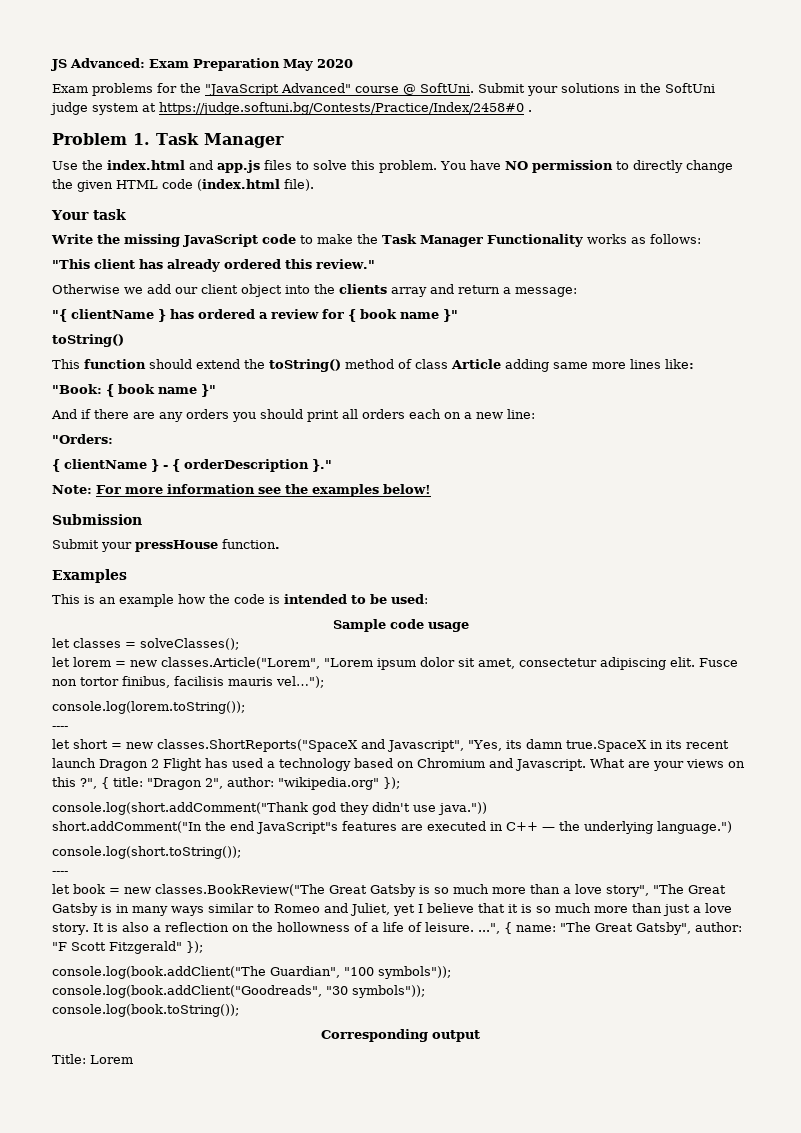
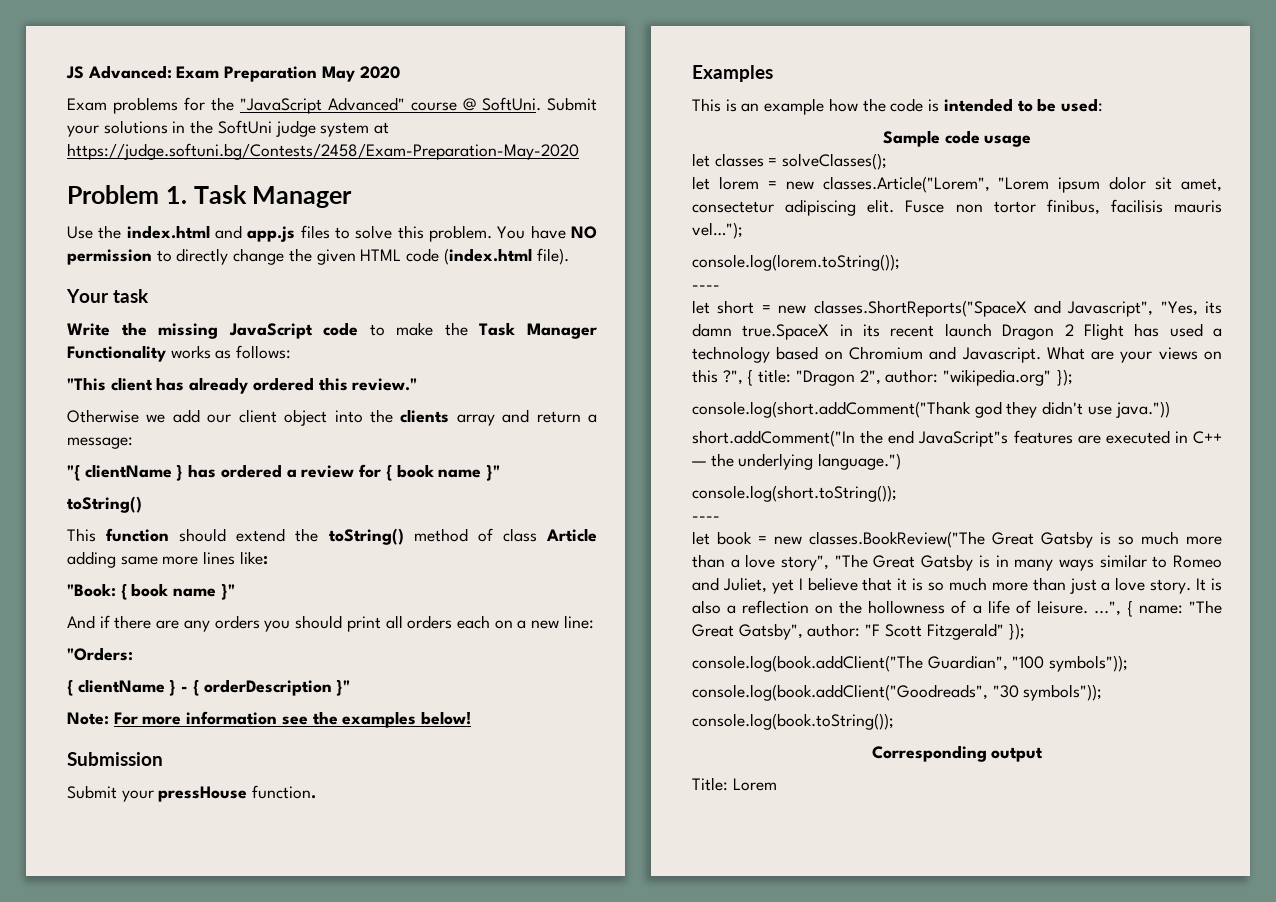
[159,102,532,115] https://judge.softuni.bg/Contests/Practice/Index/2458#0 . -> [67,143,579,160] https://judge.softuni.bg/Contests/2458/Exam-Preparation-May-2020
[312,459,332,472] }." -> [336,679,351,696] }"

